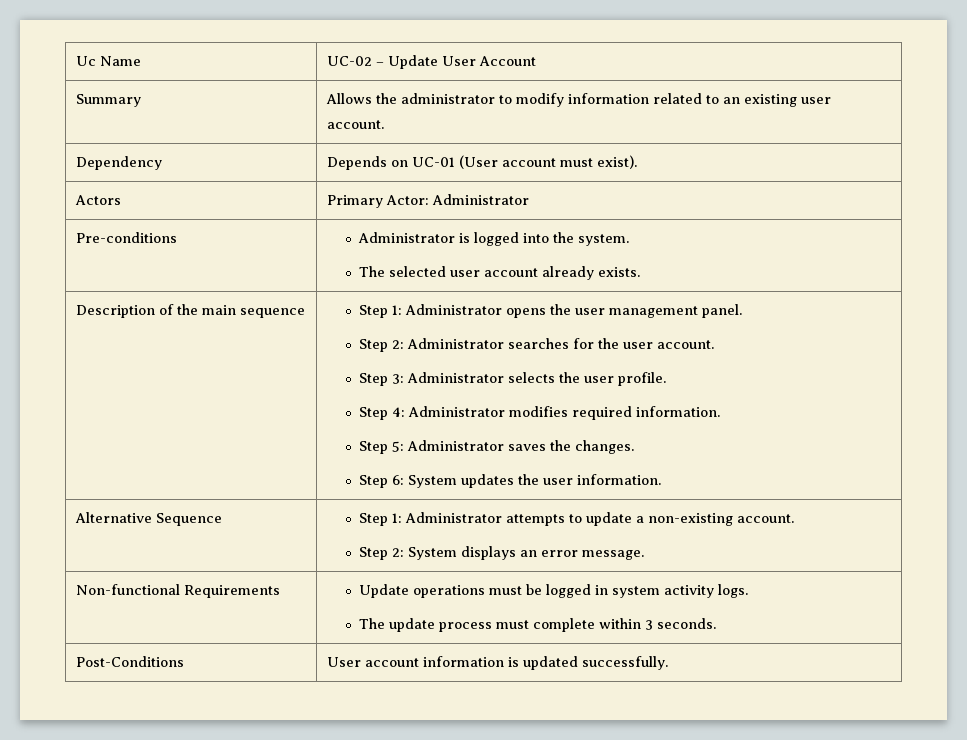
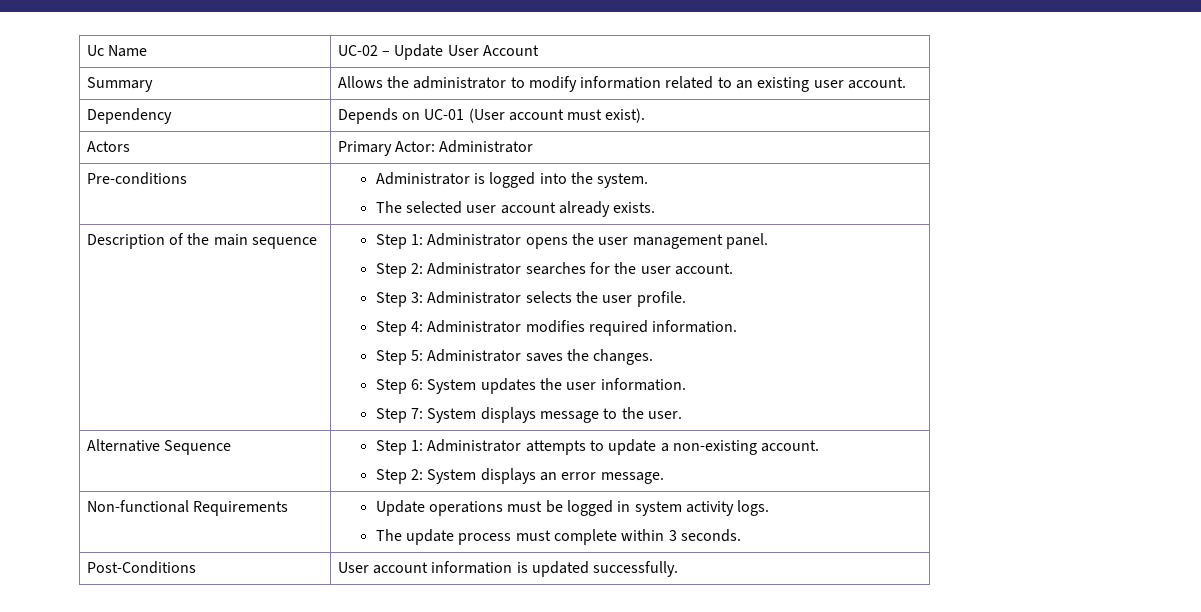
(662, 479) none -> [375,407,683,423] // Step 7: System displays message to the user.

